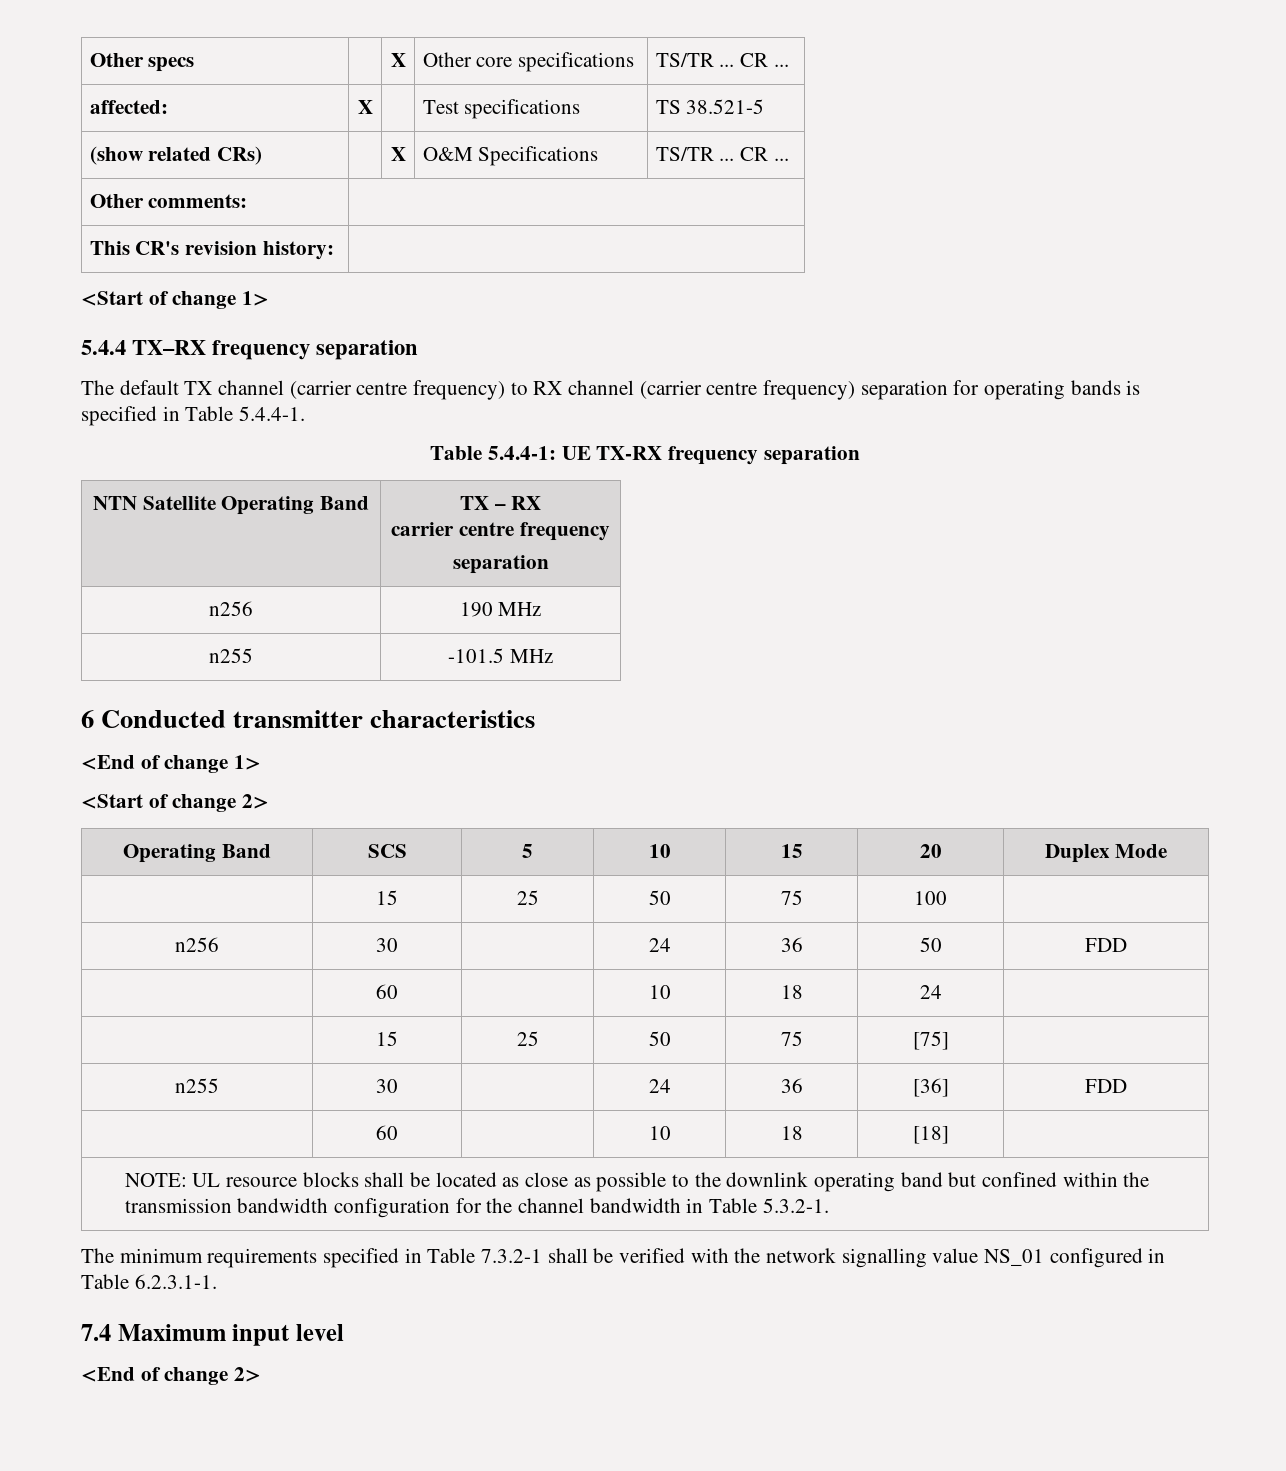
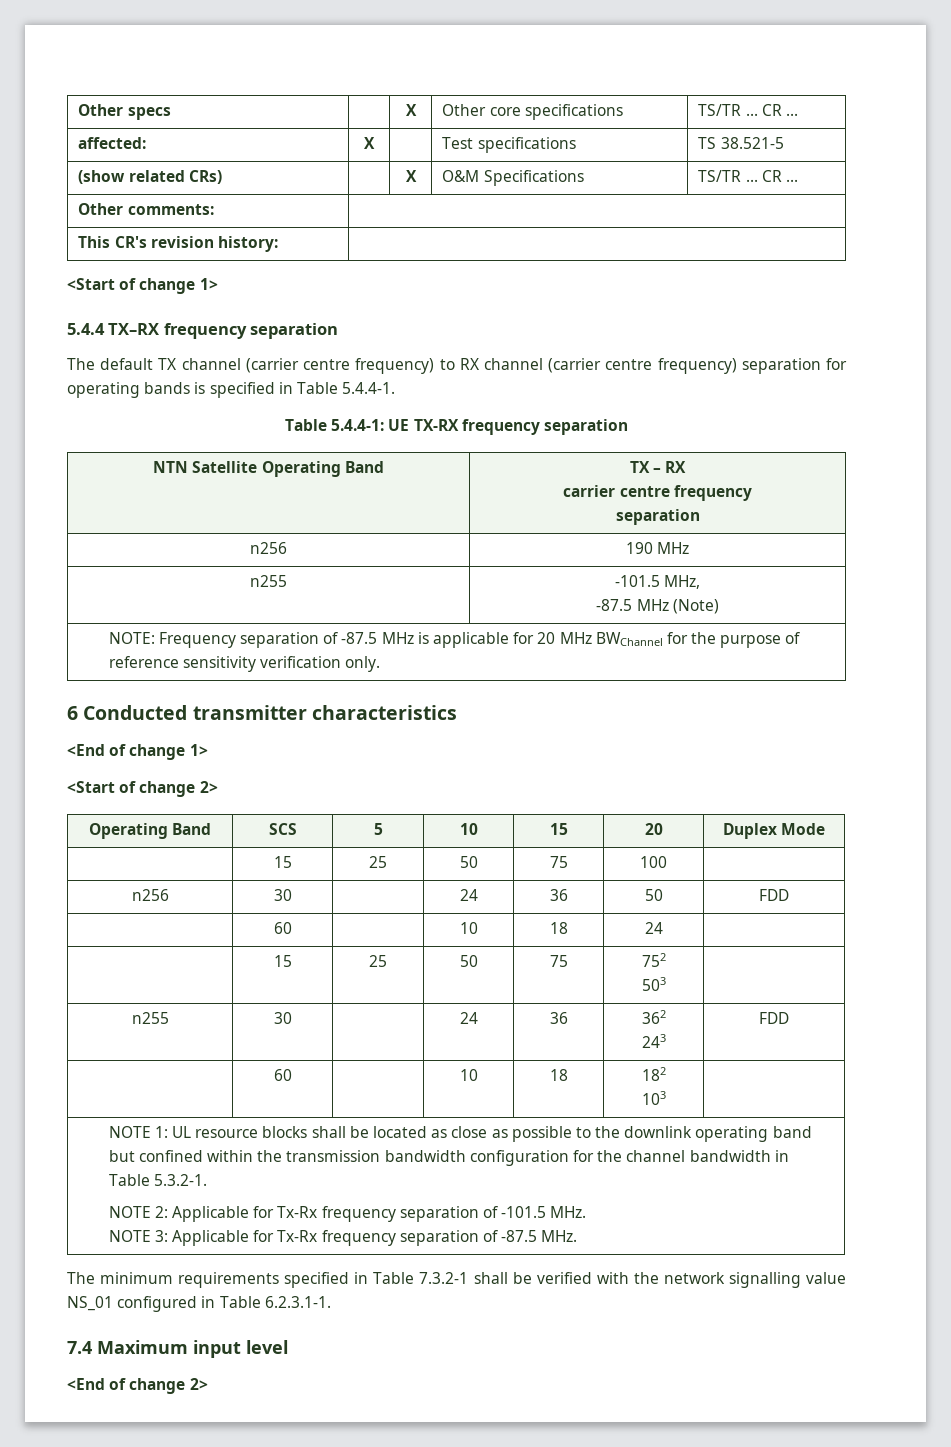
[509,649,553,663] MHz -> [664,575,701,589] [596,599,719,614] [108,632,801,648] [108,656,381,672] MHz, // -87.5 MHz (Note) // NOTE: Frequency separation of -87.5 MHz is applicable for 20 MHz BWChannel for the purpose of reference sensitivity verification only.
[912,1031,949,1050] [75] -> [641,953,666,967] [641,977,666,991] 752 // 503
[912,1078,949,1097] [1085,1079,1127,1093] [376,1125,398,1140] [648,1126,671,1140] [780,1126,803,1140] [912,1126,949,1144] [124,1173,187,1187] [36] | FDD // | 60 | | 10 | 18 | [18] | // NOTE: -> [641,1010,666,1024] [641,1034,666,1048] [759,1012,789,1024] [273,1069,292,1081] [459,1069,478,1081] [549,1069,568,1081] [641,1067,666,1081] [641,1091,666,1105] [108,1126,168,1138] 362 // 243 | FDD // | 60 | | 10 | 18 | 182 // 103 | // NOTE 1:
(829, 1205) none -> [108,1206,587,1222] [108,1230,578,1246] // NOTE 2: Applicable for Tx-Rx frequency separation of -101.5 MHz. // NOTE 3: Applicable for Tx-Rx frequency separation of -87.5 MHz.

